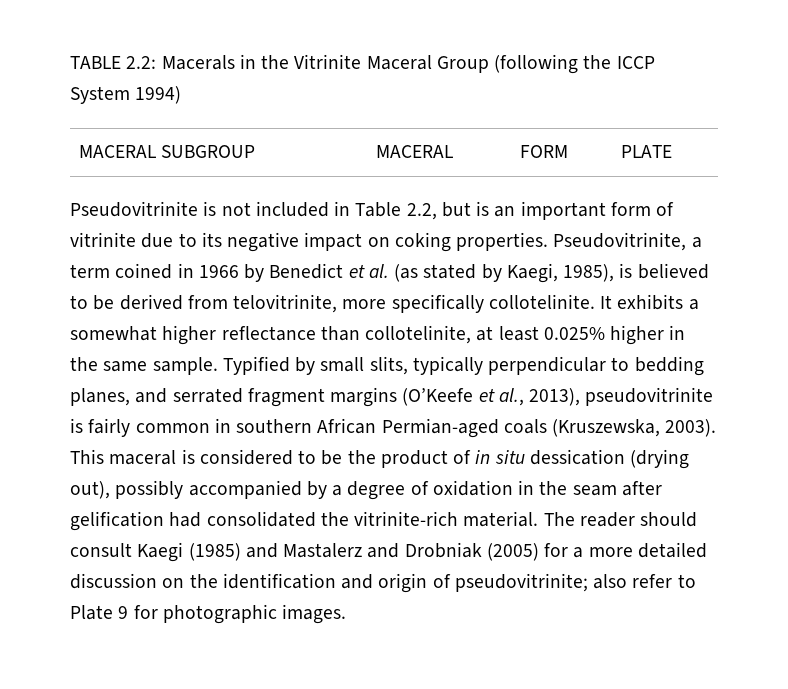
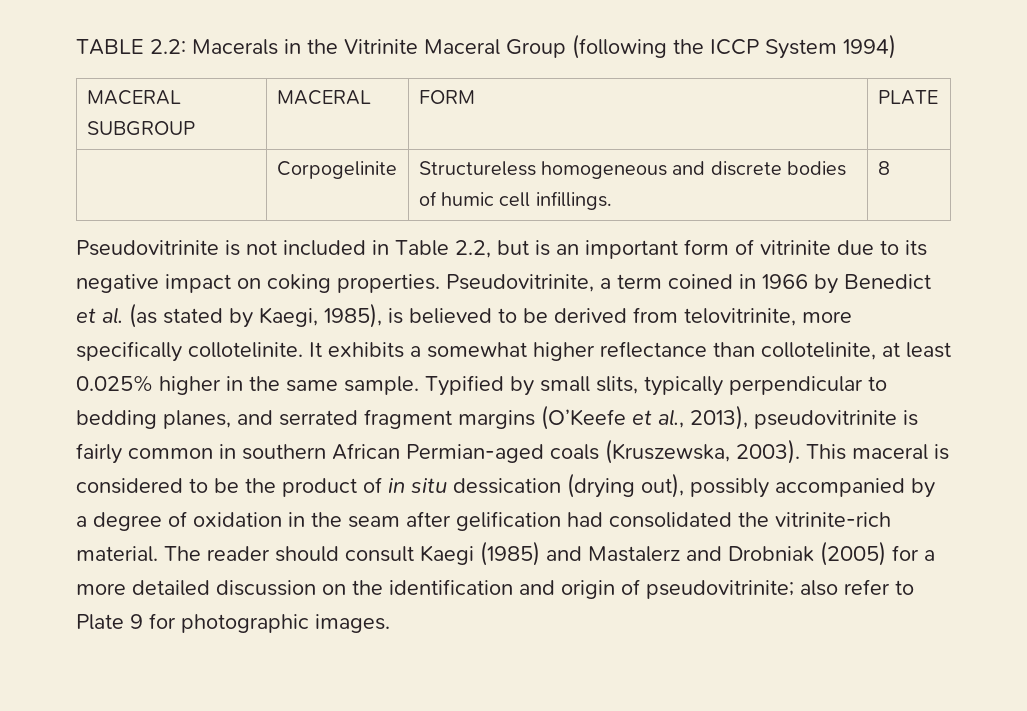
(672, 151) none -> [276,161,397,179] [418,161,847,179] [418,191,612,210] [877,161,890,175] // | Corpogelinite | Structureless homogeneous and discrete bodies of humic cell infillings. | 8

